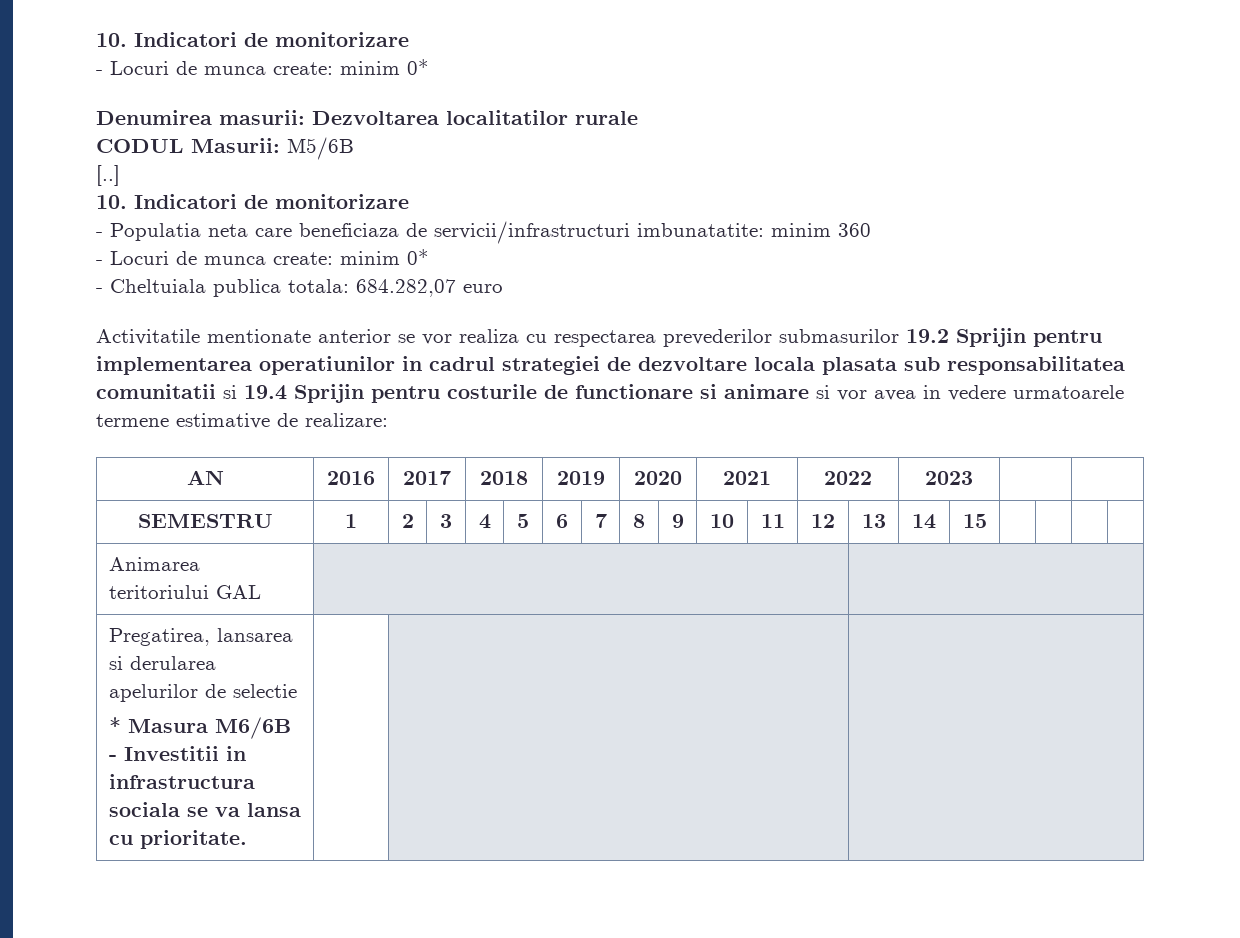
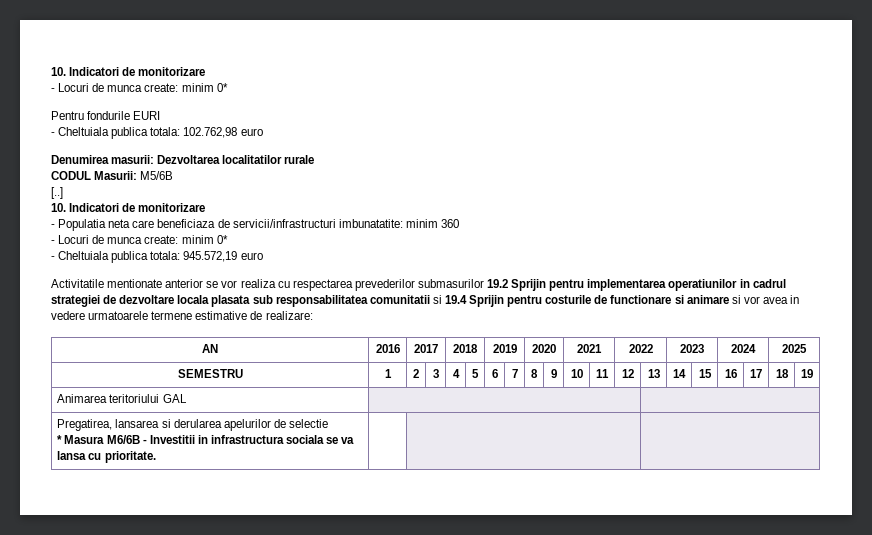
(429, 67) none -> [51,111,161,120] [51,127,263,139] // Pentru fondurile EURI // - Cheltuiala publica totala: 102.762,98 euro
[356,279,456,297] 684.282,07 -> [183,251,238,262] 945.572,19
(973, 478) | -> [731,344,756,353] [782,344,807,353] 2024 | 2025
(987, 521) | | | -> [724,369,737,378] [750,369,762,378] [775,369,789,378] [801,369,813,378] 16 | 17 | 18 | 19

